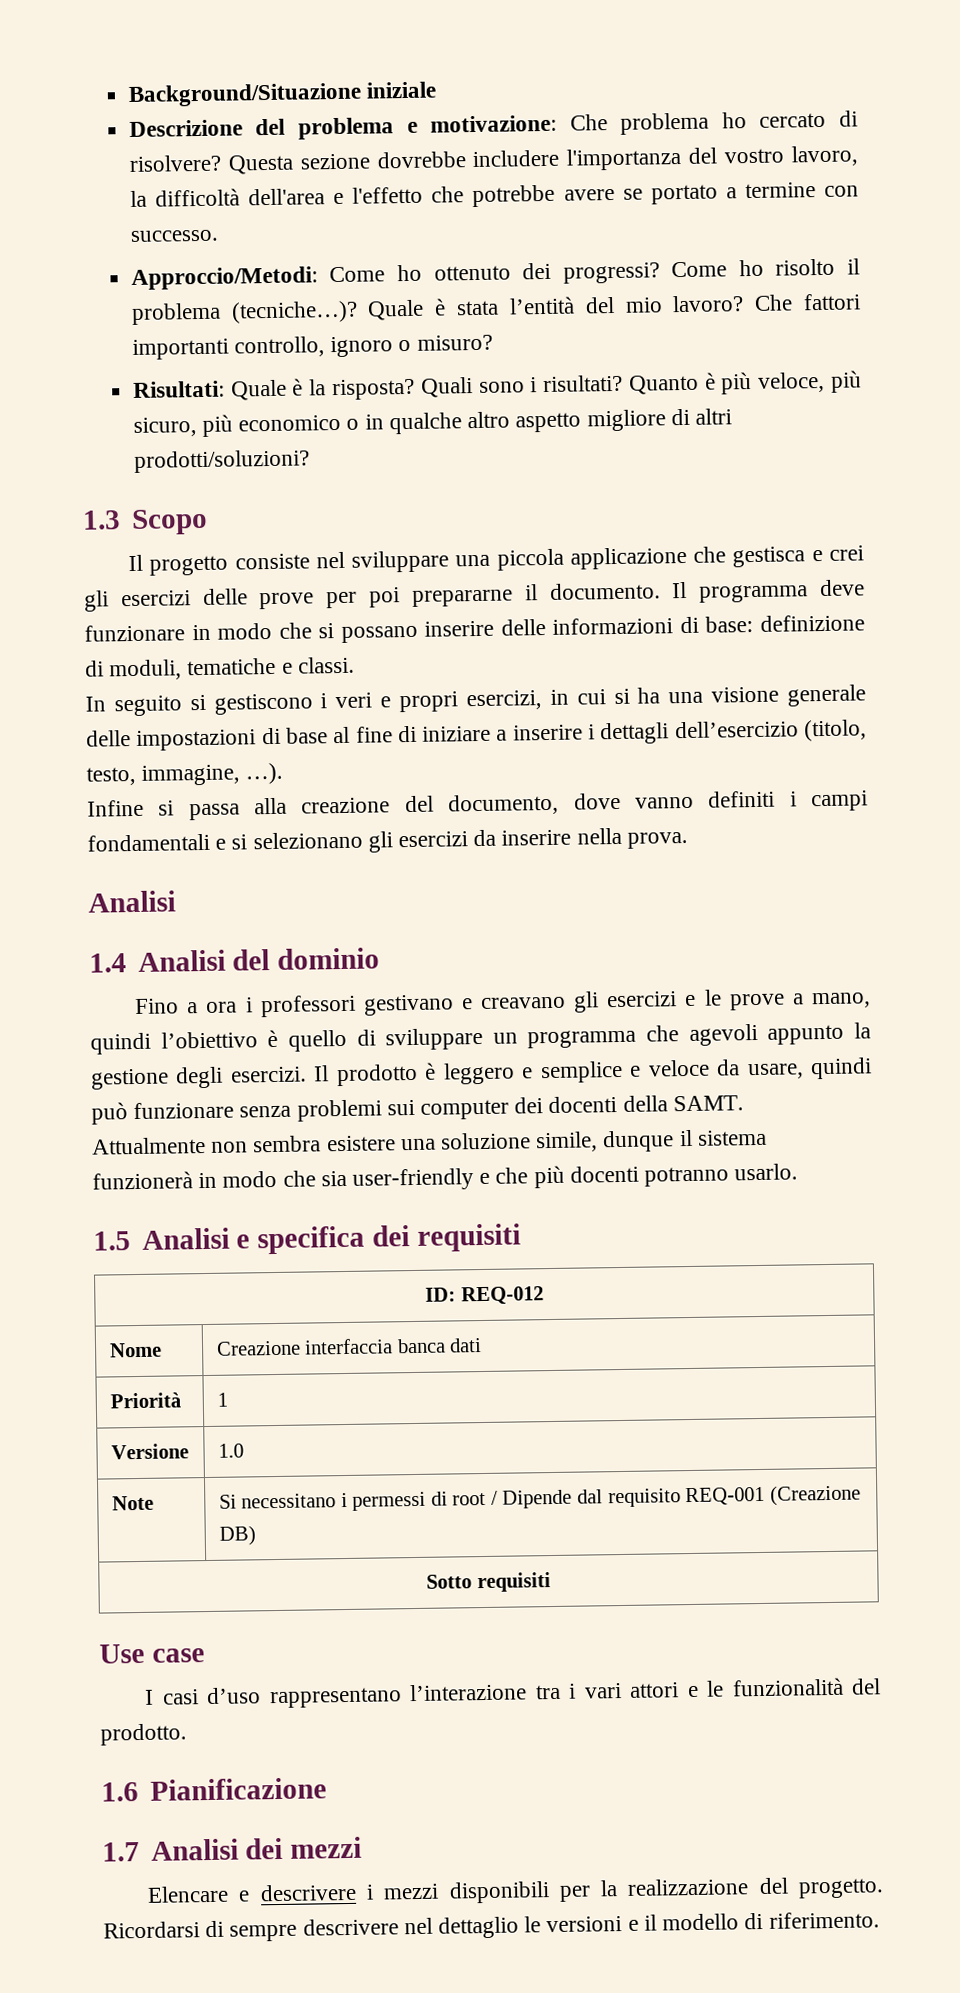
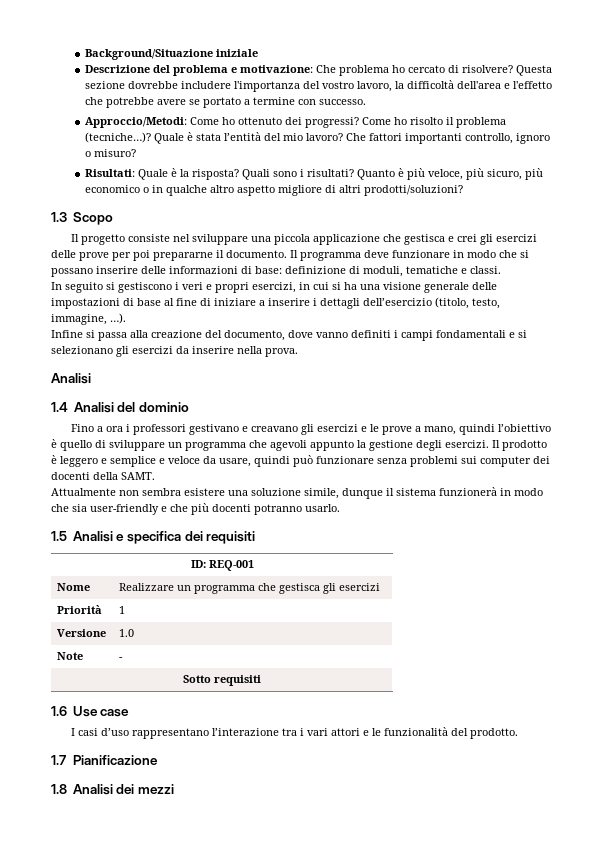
[460,1286,544,1306] REQ-012 -> [208,560,254,571] REQ-001
[215,1338,483,1356] Creazione interfaccia banca dati -> [119,583,381,594] Realizzare un programma che gestisca gli esercizi
[218,1484,861,1511] [218,1525,256,1546] Si necessitano i permessi di root / Dipende dal requisito REQ-001 (Creazione DB) -> [119,657,124,660] -
(551, 1582) none -> [51,706,67,716] 1.6
[101,1782,139,1802] 1.6 -> [51,755,66,765] 1.7
[102,1842,140,1862] 1.7 -> [51,784,67,794] 1.8
[147,1877,884,1904] [103,1911,880,1942] // Elencare e descrivere i mezzi disponibili per la realizzazione del progetto. Ricordarsi di sempre descrivere nel dettaglio le versioni e il modello di riferimento. -> (174, 789) none

